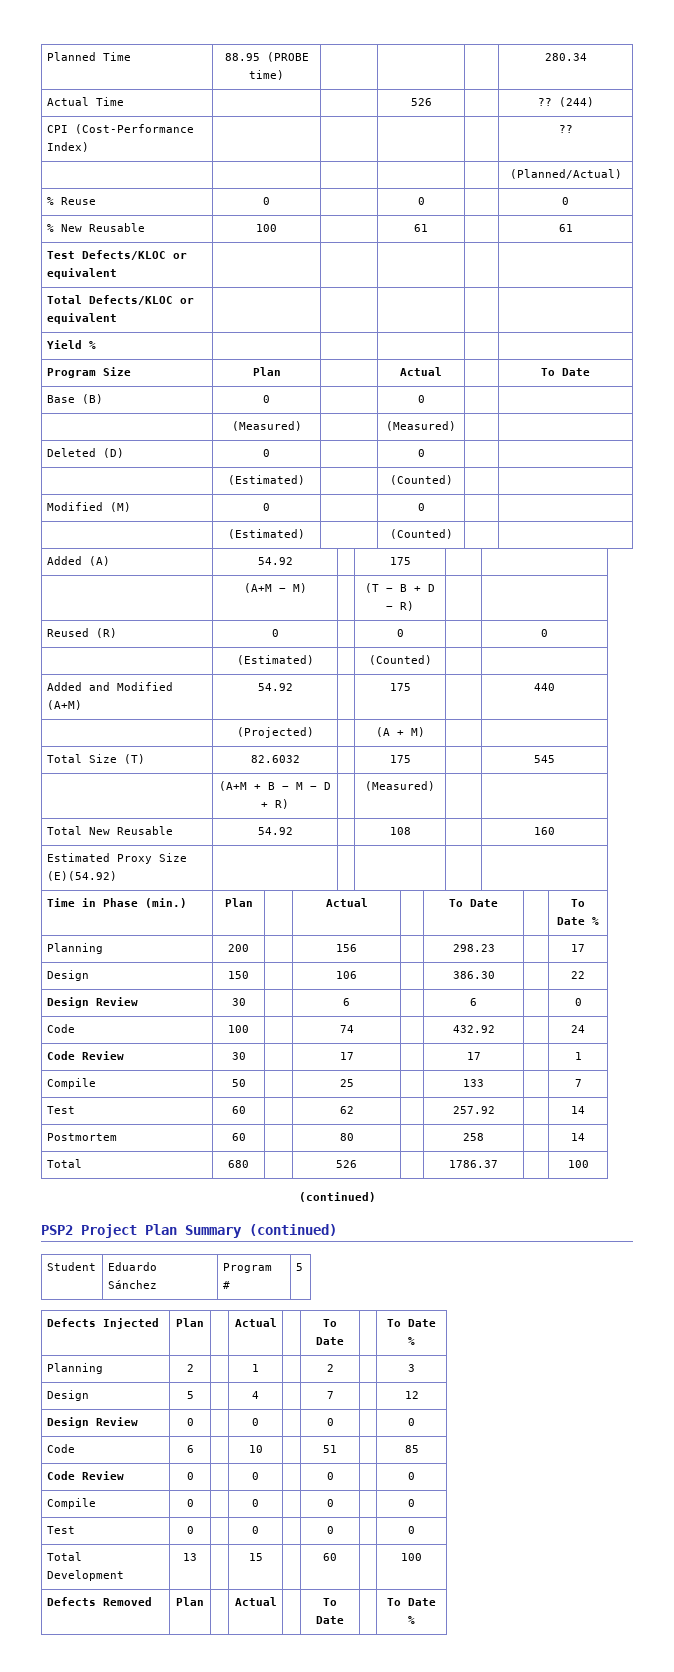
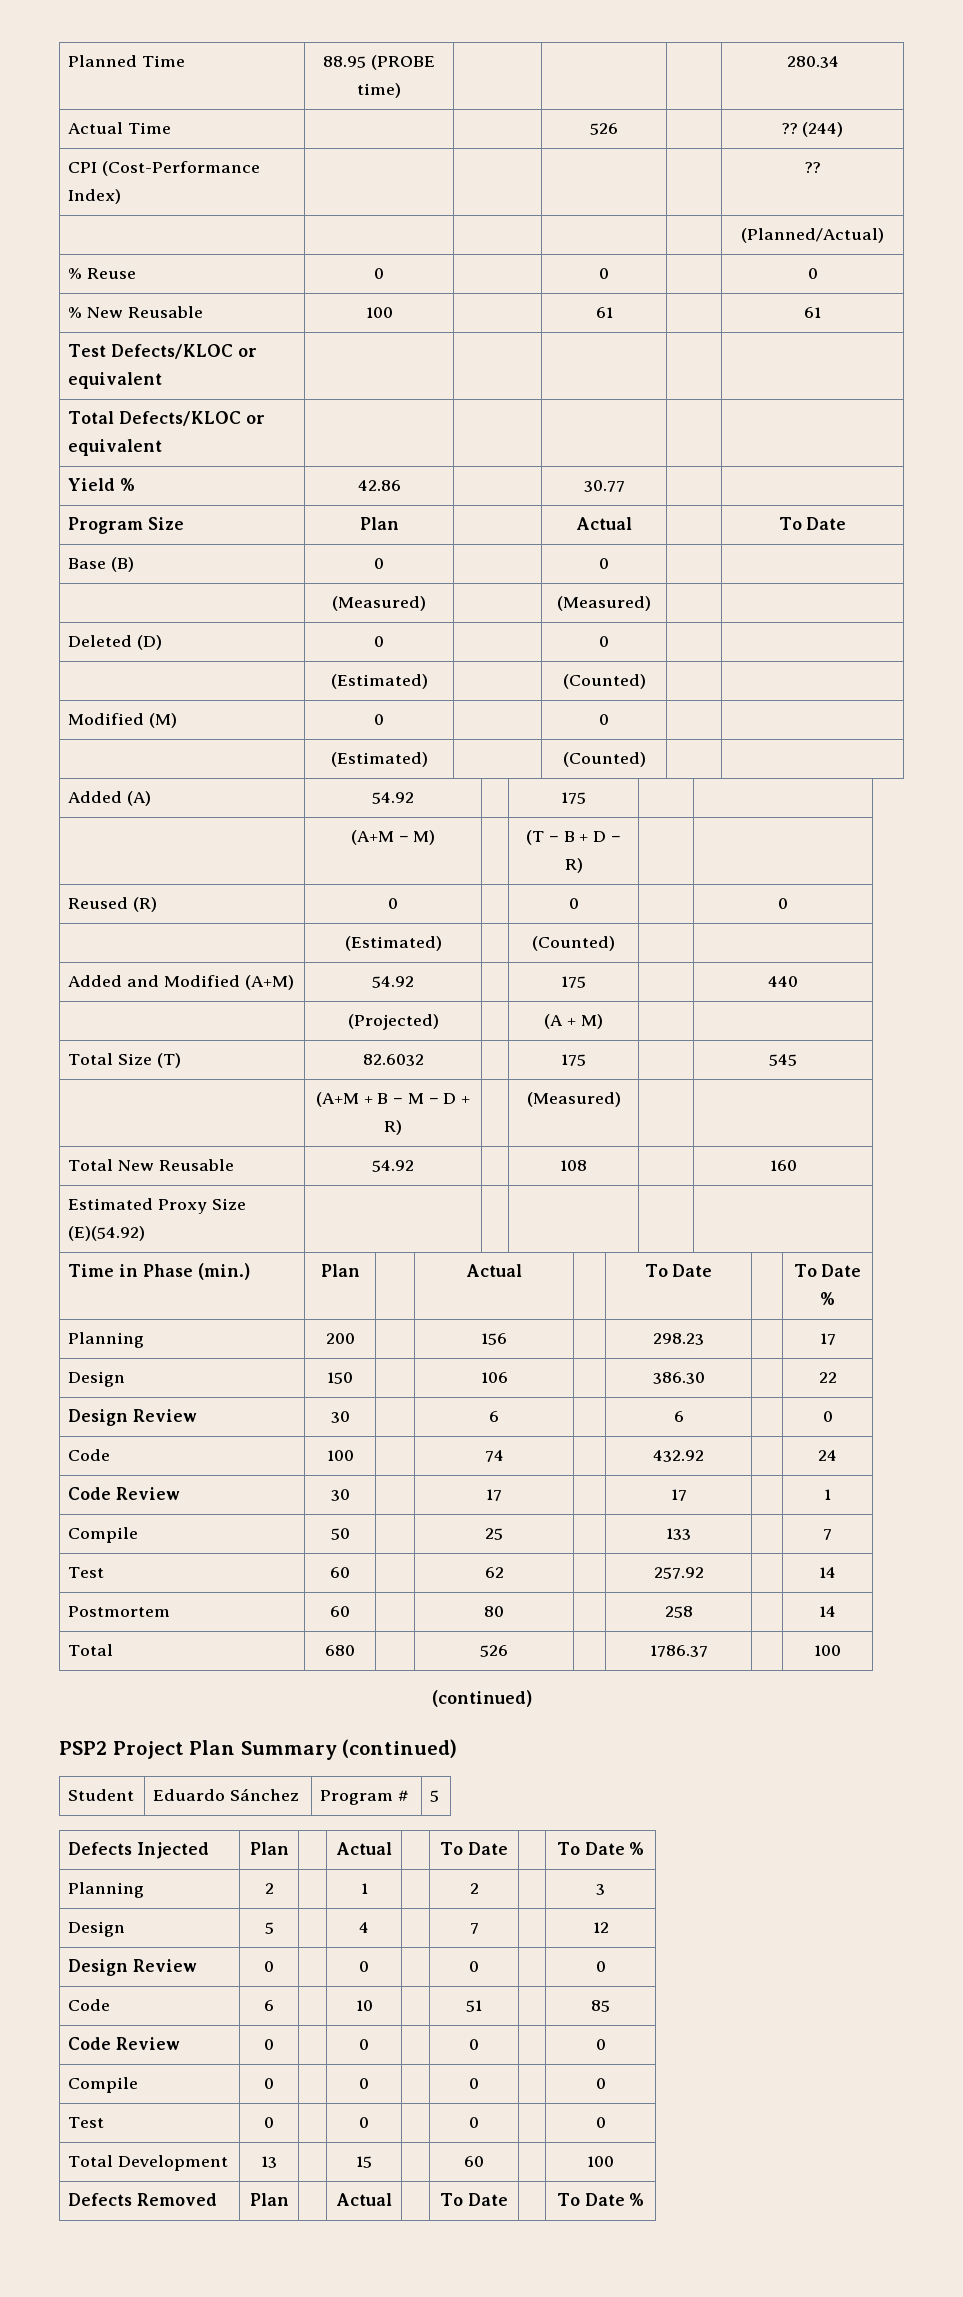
(96, 345) | | -> [357,480,401,491] [583,480,625,492] 42.86 | | 30.77

